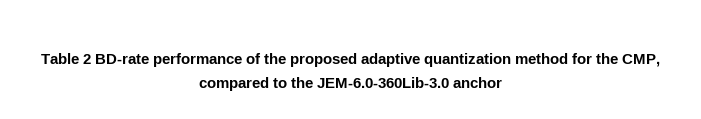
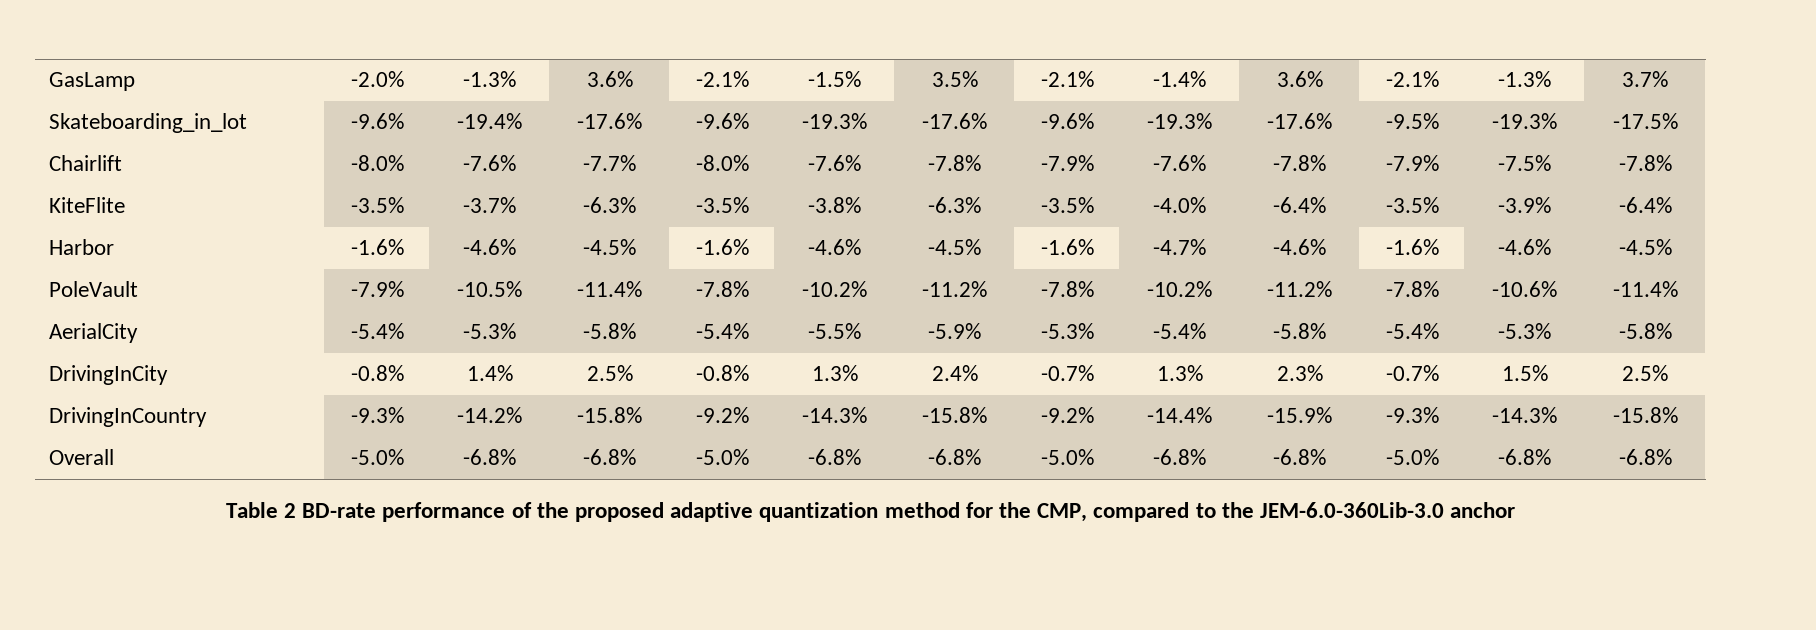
(40, 58) none -> [49,72,136,91] [350,71,404,87] [463,71,516,87] [586,71,633,87] [695,71,749,87] [807,71,861,87] [931,71,978,87] [1040,71,1094,87] [1153,71,1206,87] [1276,71,1323,87] [1385,71,1439,87] [1498,71,1551,87] [1622,71,1668,87] [49,113,248,133] [350,113,404,129] [457,113,522,129] [576,113,642,129] [695,113,749,129] [801,113,867,129] [921,113,987,129] [1040,113,1094,129] [1147,113,1212,129] [1267,113,1332,129] [1385,113,1439,129] [1492,113,1557,129] [1612,113,1678,129] [49,155,123,171] [350,155,404,171] [463,155,516,171] [582,155,636,171] [695,155,749,171] [807,155,861,171] [927,155,981,171] [1040,155,1094,171] [1153,155,1206,171] [1273,155,1326,171] [1385,155,1439,171] [1498,155,1551,171] [1618,155,1672,171] [49,197,126,213] [350,197,404,213] [463,197,516,213] [582,197,636,213] [695,197,749,213] [807,197,861,213] [927,197,981,213] [1040,197,1094,213] [1153,197,1206,213] [1273,197,1326,213] [1385,197,1439,213] [1498,197,1551,213] [1618,197,1672,213] [49,239,115,255] [350,239,404,255] [463,239,516,255] [582,239,636,255] [695,239,749,255] [807,239,861,255] [927,239,981,255] [1040,239,1094,255] [1153,239,1206,255] [1273,239,1326,255] [1385,239,1439,255] [1498,239,1551,255] [1618,239,1672,255] [49,281,139,297] [350,281,404,297] [457,281,522,297] [576,281,642,297] [695,281,749,297] [801,281,867,297] [921,281,987,297] [1040,281,1094,297] [1147,281,1212,297] [1267,281,1332,297] [1385,281,1439,297] [1492,281,1557,297] [1612,281,1678,297] [49,323,139,343] [350,323,404,339] [463,323,516,339] [582,323,636,339] [695,323,749,339] [807,323,861,339] [927,323,981,339] [1040,323,1094,339] [1153,323,1206,339] [1273,323,1326,339] [1385,323,1439,339] [1498,323,1551,339] [1618,323,1672,339] [49,365,169,385] [350,365,404,381] [466,365,513,381] [586,365,633,381] [695,365,749,381] [811,365,858,381] [931,365,978,381] [1040,365,1094,381] [1156,365,1203,381] [1276,365,1323,381] [1385,365,1439,381] [1501,365,1548,381] [1622,365,1668,381] [49,407,208,427] [350,407,404,423] [457,407,522,423] [576,407,642,423] [695,407,749,423] [801,407,867,423] [921,407,987,423] [1040,407,1094,423] [1147,407,1212,423] [1267,407,1332,423] [1385,407,1439,423] [1492,407,1557,423] [1612,407,1678,423] [49,449,115,465] [350,449,404,465] [463,449,516,465] [582,449,636,465] [695,449,749,465] [807,449,861,465] [927,449,981,465] [1040,449,1094,465] [1153,449,1206,465] [1273,449,1326,465] [1385,449,1439,465] [1498,449,1551,465] [1618,449,1672,465] GasLamp | -2.0% | -1.3% | 3.6% | -2.1% | -1.5% | 3.5% | -2.1% | -1.4% | 3.6% | -2.1% | -1.3% | 3.7% // Skateboarding_in_lot | -9.6% | -19.4% | -17.6% | -9.6% | -19.3% | -17.6% | -9.6% | -19.3% | -17.6% | -9.5% | -19.3% | -17.5% // Chairlift | -8.0% | -7.6% | -7.7% | -8.0% | -7.6% | -7.8% | -7.9% | -7.6% | -7.8% | -7.9% | -7.5% | -7.8% // KiteFlite | -3.5% | -3.7% | -6.3% | -3.5% | -3.8% | -6.3% | -3.5% | -4.0% | -6.4% | -3.5% | -3.9% | -6.4% // Harbor | -1.6% | -4.6% | -4.5% | -1.6% | -4.6% | -4.5% | -1.6% | -4.7% | -4.6% | -1.6% | -4.6% | -4.5% // PoleVault | -7.9% | -10.5% | -11.4% | -7.8% | -10.2% | -11.2% | -7.8% | -10.2% | -11.2% | -7.8% | -10.6% | -11.4% // AerialCity | -5.4% | -5.3% | -5.8% | -5.4% | -5.5% | -5.9% | -5.3% | -5.4% | -5.8% | -5.4% | -5.3% | -5.8% // DrivingInCity | -0.8% | 1.4% | 2.5% | -0.8% | 1.3% | 2.4% | -0.7% | 1.3% | 2.3% | -0.7% | 1.5% | 2.5% // DrivingInCountry | -9.3% | -14.2% | -15.8% | -9.2% | -14.3% | -15.8% | -9.2% | -14.4% | -15.9% | -9.3% | -14.3% | -15.8% // Overall | -5.0% | -6.8% | -6.8% | -5.0% | -6.8% | -6.8% | -5.0% | -6.8% | -6.8% | -5.0% | -6.8% | -6.8% //

